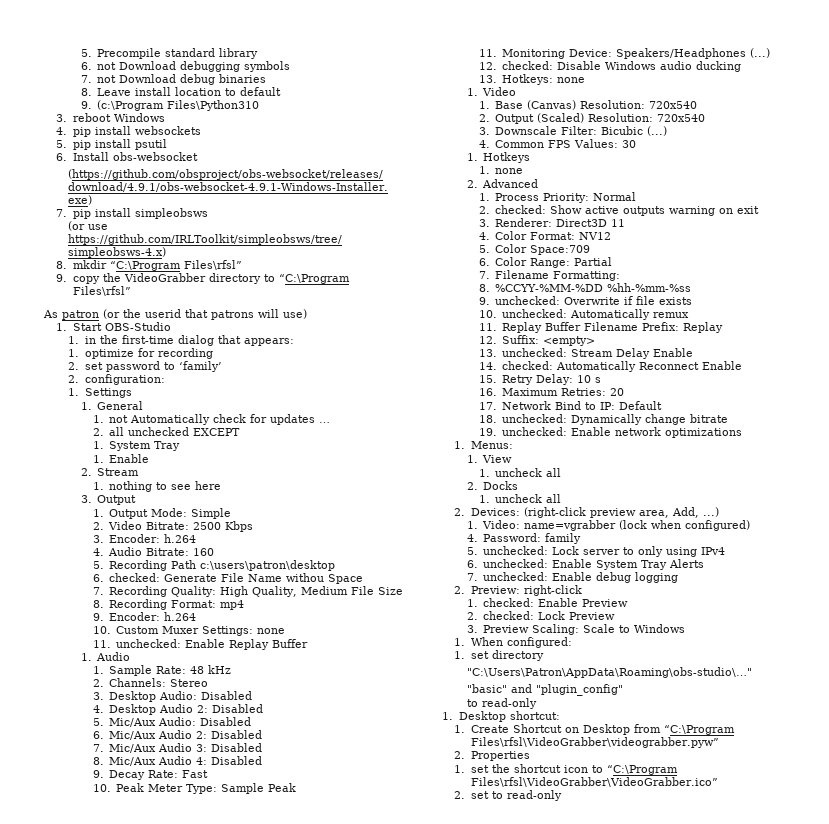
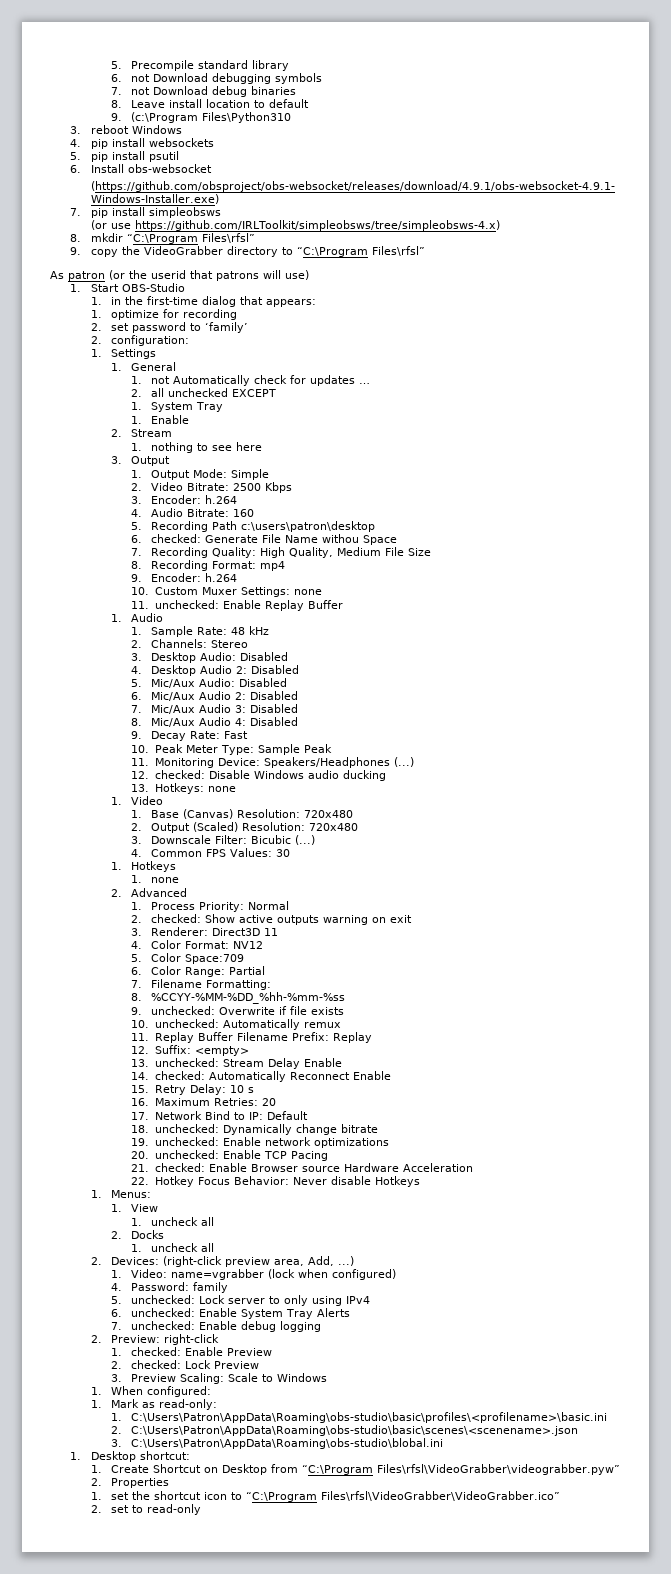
[649,101,698,109] 720x540 -> [304,810,354,818] 720x480
[657,114,706,122] 720x540 -> [309,823,359,831] 720x480
[495,283,692,292] %CCYY-%MM-%DD %hh-%mm-%ss -> [151,992,346,1004] %CCYY-%MM-%DD_%hh-%mm-%ss
(743, 433) none -> [131,1150,328,1161] [131,1163,473,1172] [131,1176,420,1187] // 20. unchecked: Enable TCP Pacing // 21. checked: Enable Browser source Hardware Acceleration // 22. Hotkey Focus Behavior: Never disable Hotkeys
[470,650,544,661] [466,667,752,678] [466,684,623,696] [466,698,537,709] set directory // "C:\Users\Patron\AppData\Roaming\obs-studio\…" // "basic" and "plugin_config" // to read-only -> [110,1399,217,1410] [110,1412,608,1423] [110,1425,579,1436] [110,1438,444,1449] Mark as read-only: // 1. C:\Users\Patron\AppData\Roaming\obs-studio\basic\profiles\<profilename>\basic.ini // 2. C:\Users\Patron\AppData\Roaming\obs-studio\basic\scenes\<scenename>.json // 3. C:\Users\Patron\AppData\Roaming\obs-studio\blobal.ini

